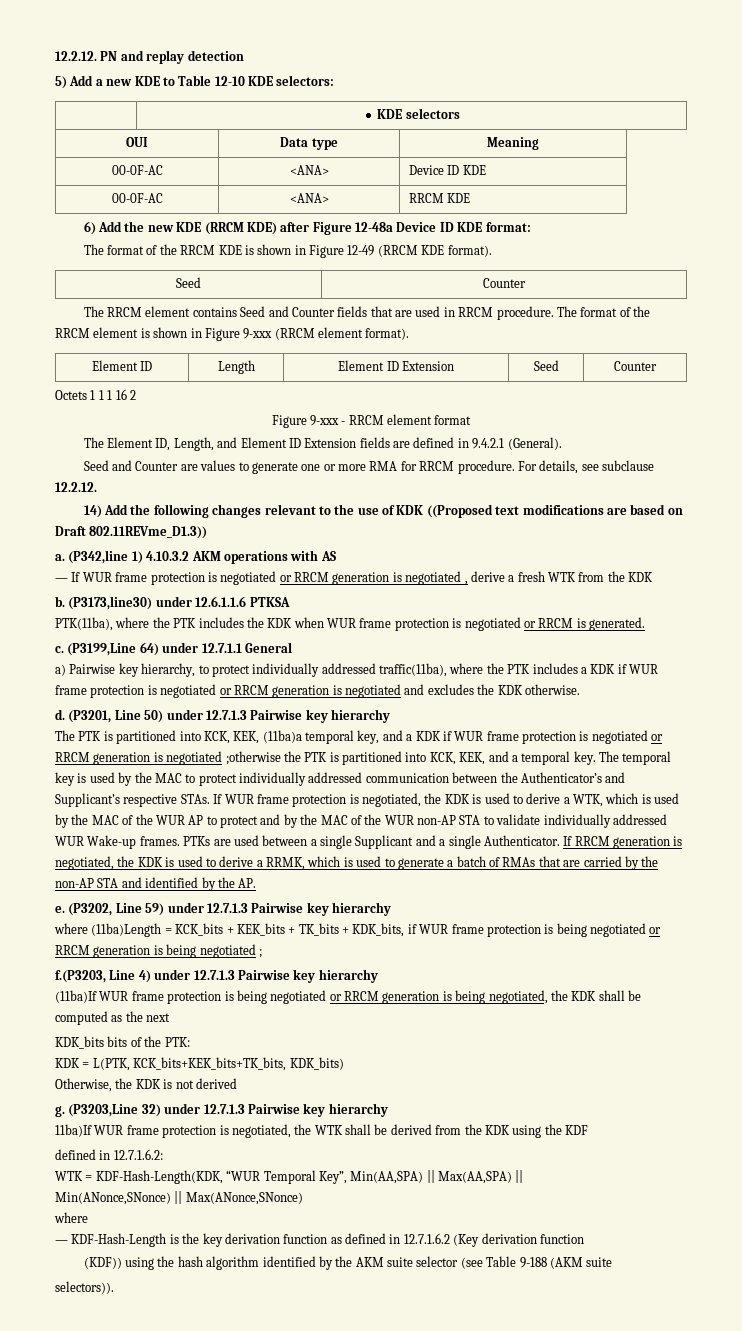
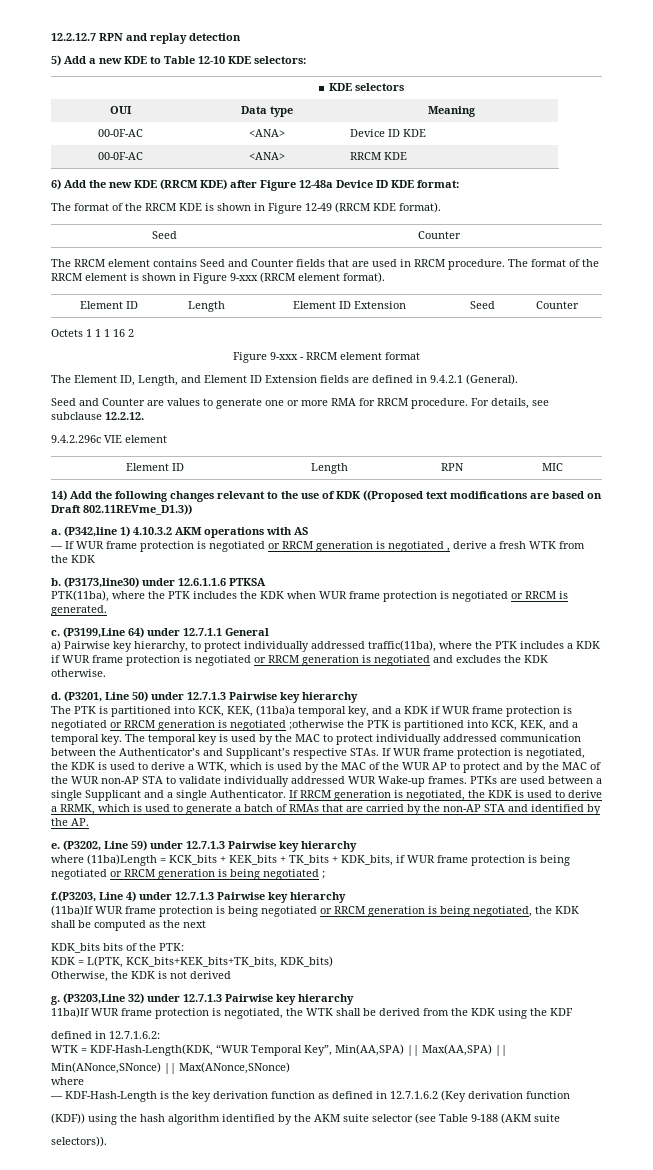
[55,51,118,61] 12.2.12. PN -> [51,33,123,41] 12.2.12.7 RPN
(97, 487) none -> [51,435,167,443] [125,463,184,471] [311,463,348,474] [441,463,464,471] [541,463,563,471] // 9.4.2.296c VIE element // Element ID | Length | RPN | MIC

